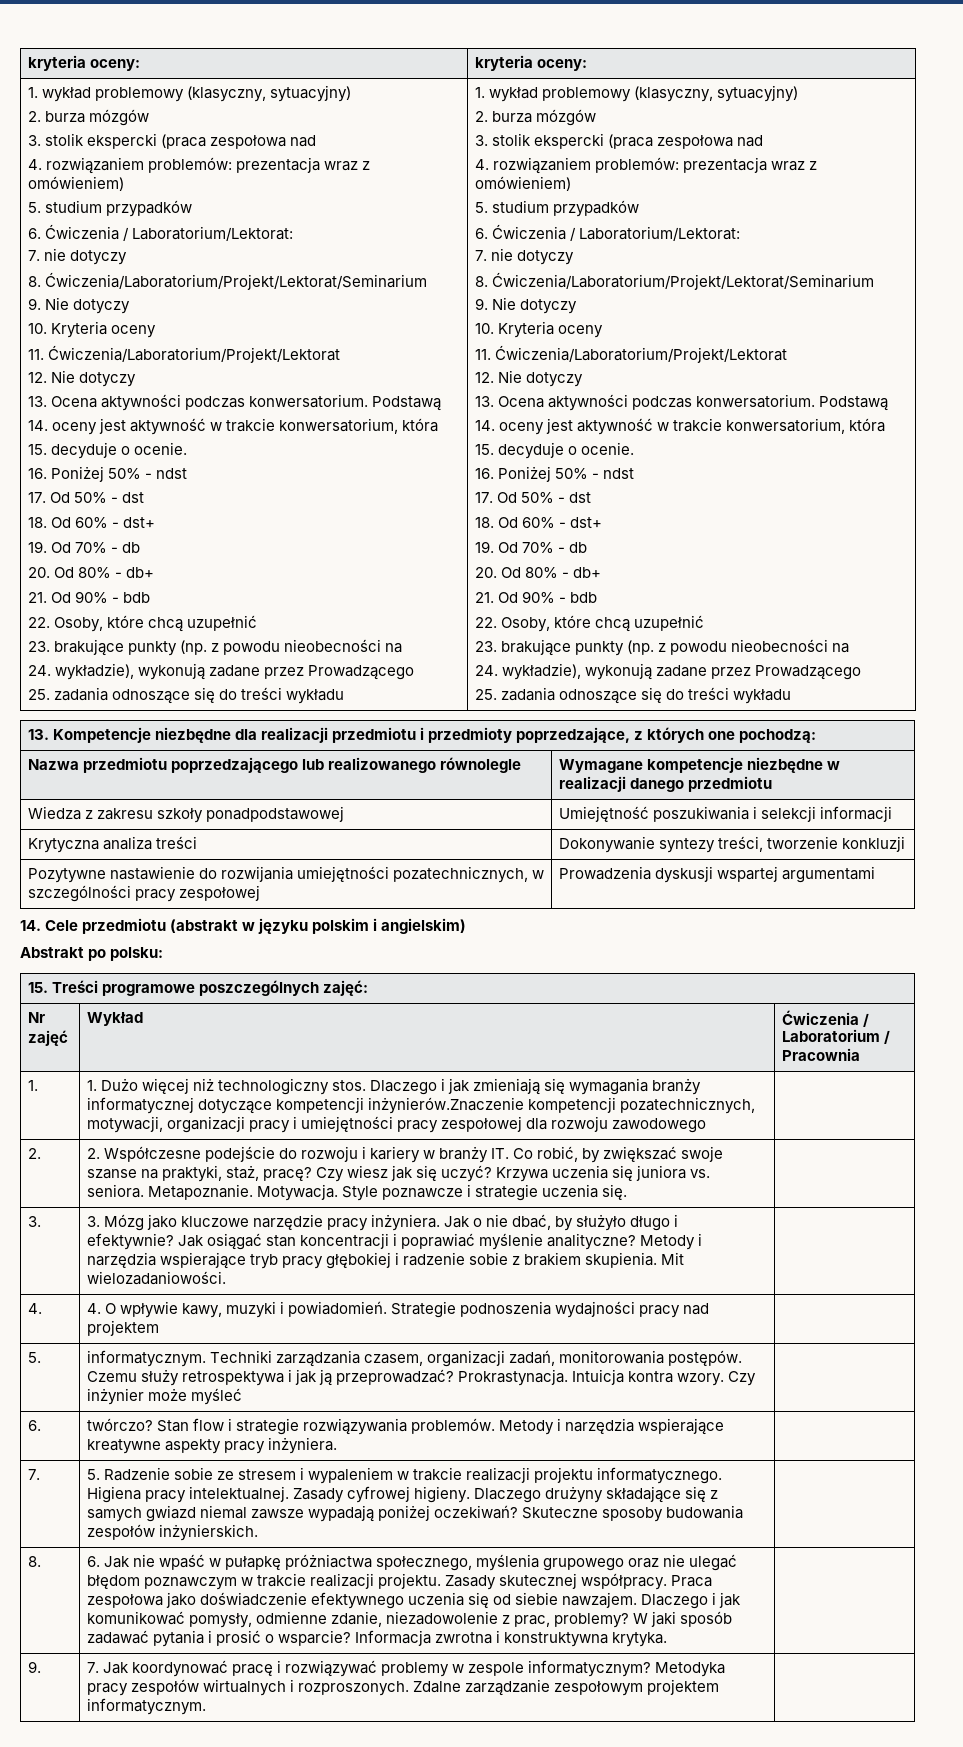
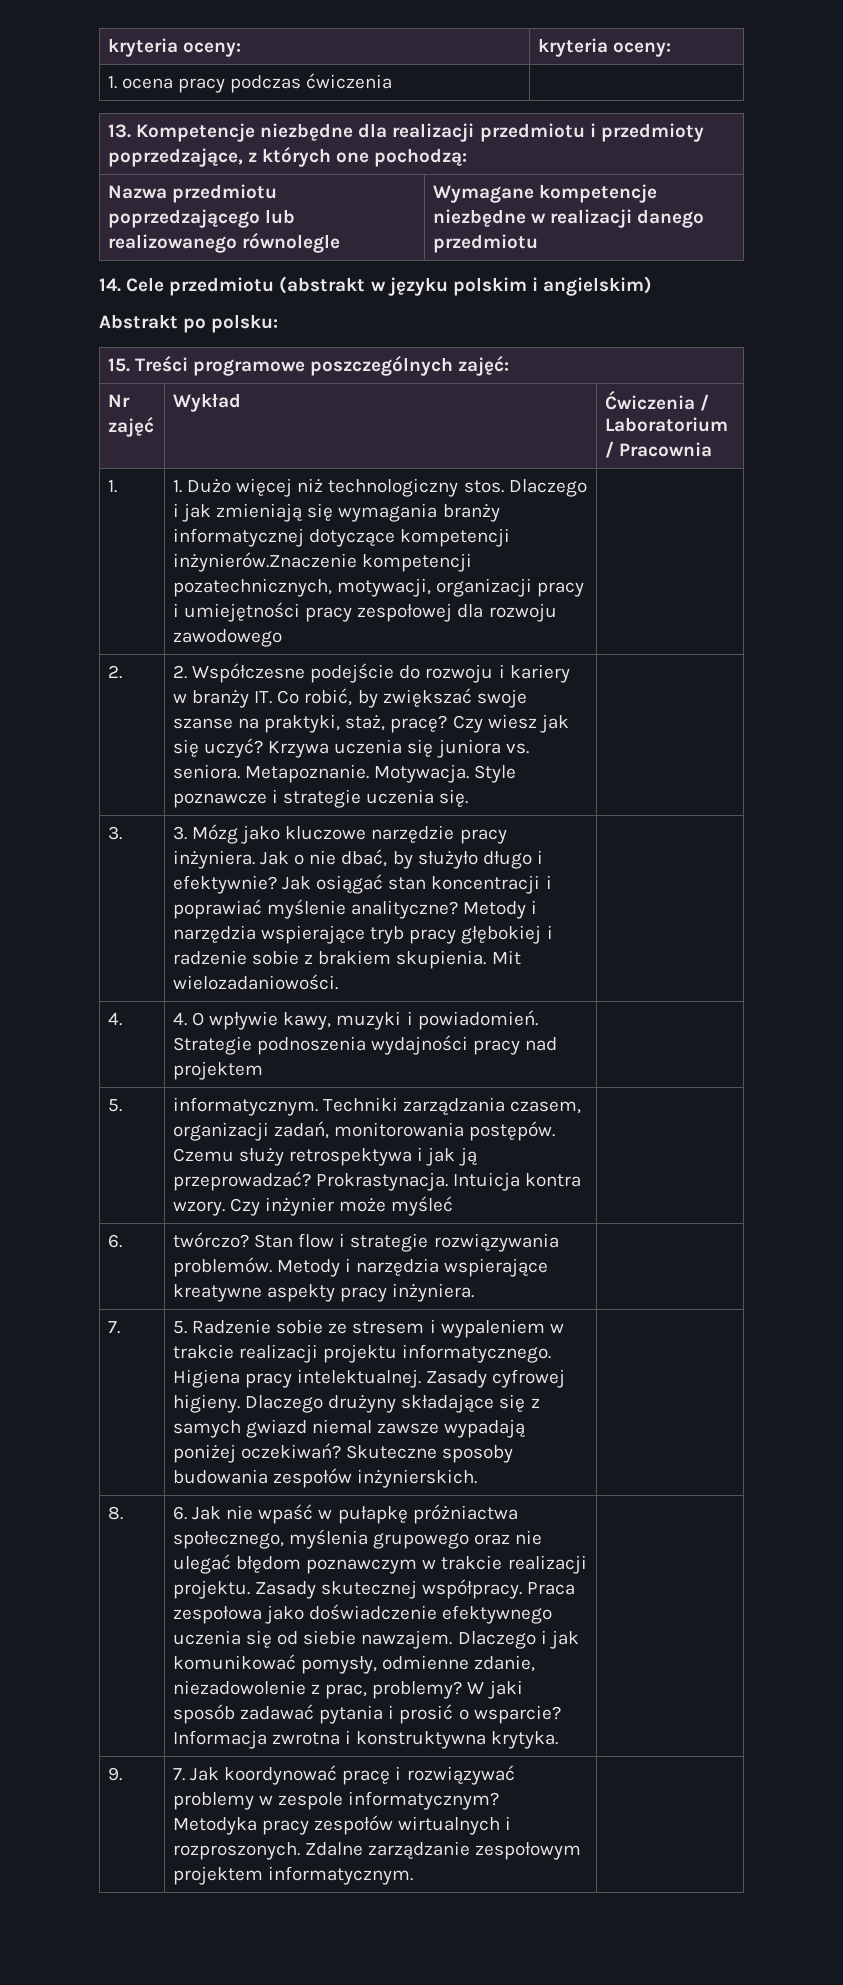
[41,85,351,102] [27,109,149,126] [27,133,317,149] [27,157,371,174] [27,176,124,191] [27,200,192,217] [27,224,293,241] [27,248,127,265] [27,272,427,290] [27,297,130,314] [27,321,156,338] [27,345,340,363] [27,370,136,387] [27,394,442,411] [27,418,439,435] [27,442,187,459] [27,466,187,482] [27,492,144,503] [27,517,155,528] [27,541,140,553] [27,567,154,578] [27,591,150,603] [27,615,257,632] [27,639,403,656] [27,663,415,680] [27,687,345,704] [474,85,798,102] [474,109,596,126] [474,133,764,149] [474,157,818,174] [474,176,571,191] [474,200,639,217] [474,224,740,241] [474,248,574,265] [474,272,874,290] [474,297,577,314] [474,321,603,338] [474,345,787,363] [474,370,583,387] [474,394,889,411] [474,418,886,435] [474,442,634,459] [474,466,634,482] [474,492,591,503] [474,517,602,528] [474,541,587,553] [474,567,601,578] [474,591,597,603] [474,615,704,632] [474,639,850,656] [474,663,862,680] [474,687,792,704] wykład problemowy (klasyczny, sytuacyjny) // 2. burza mózgów // 3. stolik ekspercki (praca zespołowa nad // 4. rozwiązaniem problemów: prezentacja wraz z omówieniem) // 5. studium przypadków // 6. Ćwiczenia / Laboratorium/Lektorat: // 7. nie dotyczy // 8. Ćwiczenia/Laboratorium/Projekt/Lektorat/Seminarium // 9. Nie dotyczy // 10. Kryteria oceny // 11. Ćwiczenia/Laboratorium/Projekt/Lektorat // 12. Nie dotyczy // 13. Ocena aktywności podczas konwersatorium. Podstawą // 14. oceny jest aktywność w trakcie konwersatorium, która // 15. decyduje o ocenie. // 16. Poniżej 50% - ndst // 17. Od 50% - dst // 18. Od 60% - dst+ // 19. Od 70% - db // 20. Od 80% - db+ // 21. Od 90% - bdb // 22. Osoby, które chcą uzupełnić // 23. brakujące punkty (np. z powodu nieobecności na // 24. wykładzie), wykonują zadane przez Prowadzącego // 25. zadania odnoszące się do treści wykładu | 1. wykład problemowy (klasyczny, sytuacyjny) // 2. burza mózgów // 3. stolik ekspercki (praca zespołowa nad // 4. rozwiązaniem problemów: prezentacja wraz z omówieniem) // 5. studium przypadków // 6. Ćwiczenia / Laboratorium/Lektorat: // 7. nie dotyczy // 8. Ćwiczenia/Laboratorium/Projekt/Lektorat/Seminarium // 9. Nie dotyczy // 10. Kryteria oceny // 11. Ćwiczenia/Laboratorium/Projekt/Lektorat // 12. Nie dotyczy // 13. Ocena aktywności podczas konwersatorium. Podstawą // 14. oceny jest aktywność w trakcie konwersatorium, która // 15. decyduje o ocenie. // 16. Poniżej 50% - ndst // 17. Od 50% - dst // 18. Od 60% - dst+ // 19. Od 70% - db // 20. Od 80% - db+ // 21. Od 90% - bdb // 22. Osoby, które chcą uzupełnić // 23. brakujące punkty (np. z powodu nieobecności na // 24. wykładzie), wykonują zadane przez Prowadzącego // 25. zadania odnoszące się do treści wykładu -> [122,73,393,93] ocena pracy podczas ćwiczenia |
[27,806,344,823] [558,806,892,822] [27,836,197,853] [558,836,905,853] [27,866,545,883] [27,885,260,902] [558,866,875,883] // Wiedza z zakresu szkoły ponadpodstawowej | Umiejętność poszukiwania i selekcji informacji // Krytyczna analiza treści | Dokonywanie syntezy treści, tworzenie konkluzji // Pozytywne nastawienie do rozwijania umiejętności pozatechnicznych, w szczególności pracy zespołowej | Prowadzenia dyskusji wspartej argumentami -> (538, 243) none

